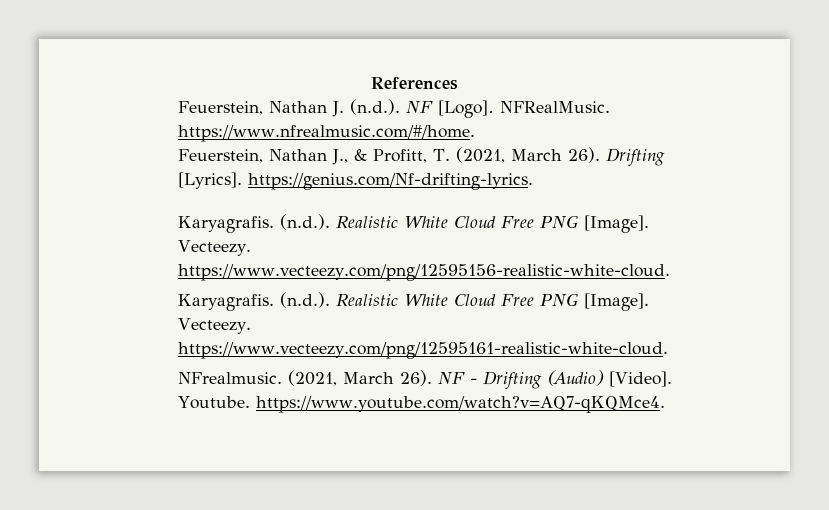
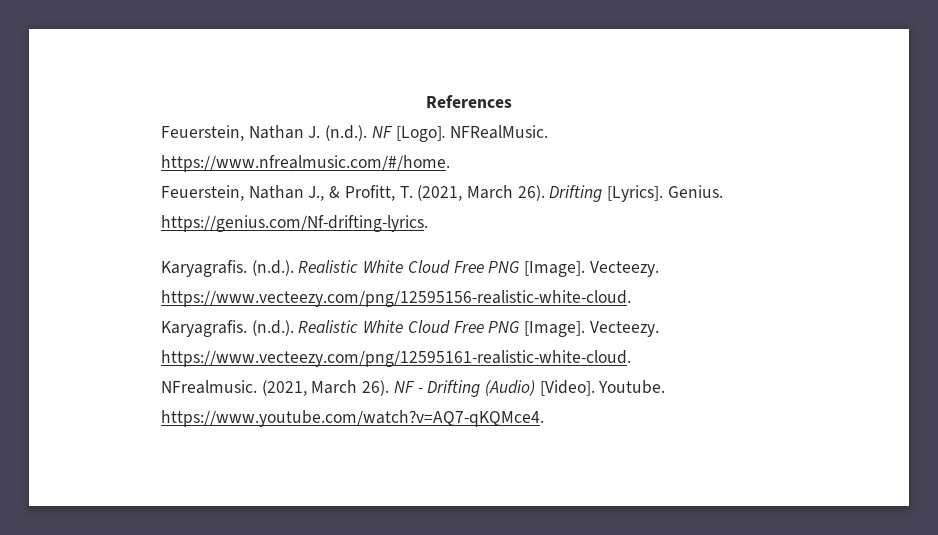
(243, 180) none -> [667,185,723,198] Genius.

